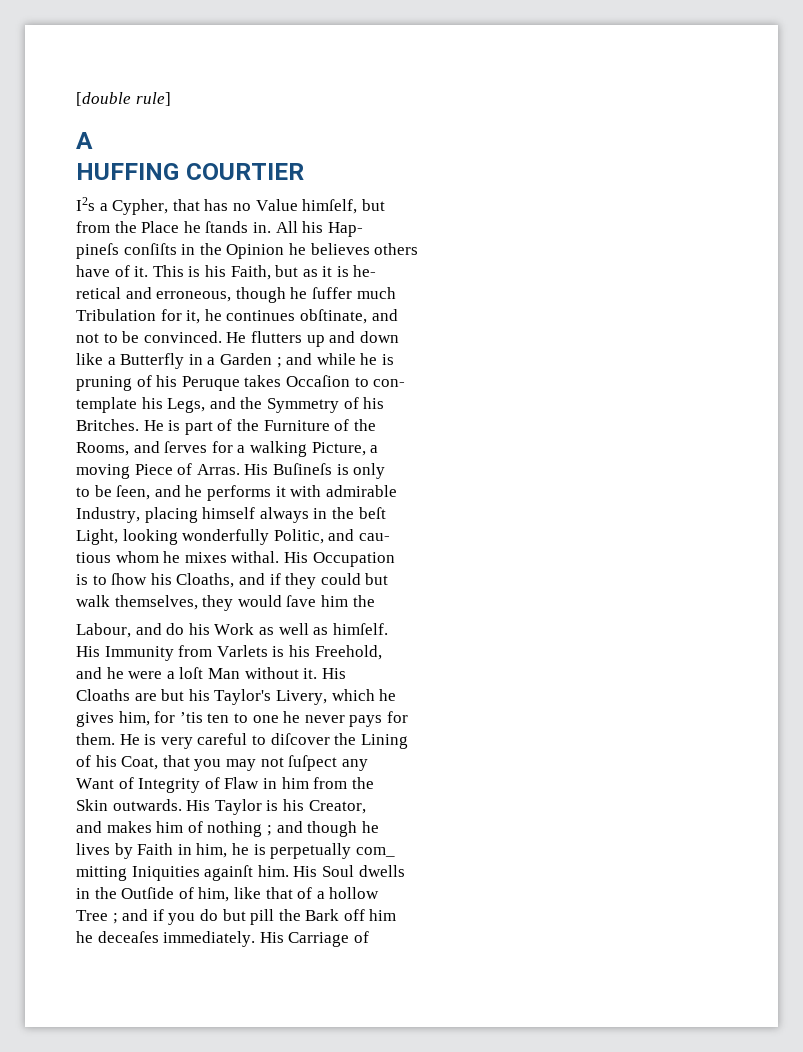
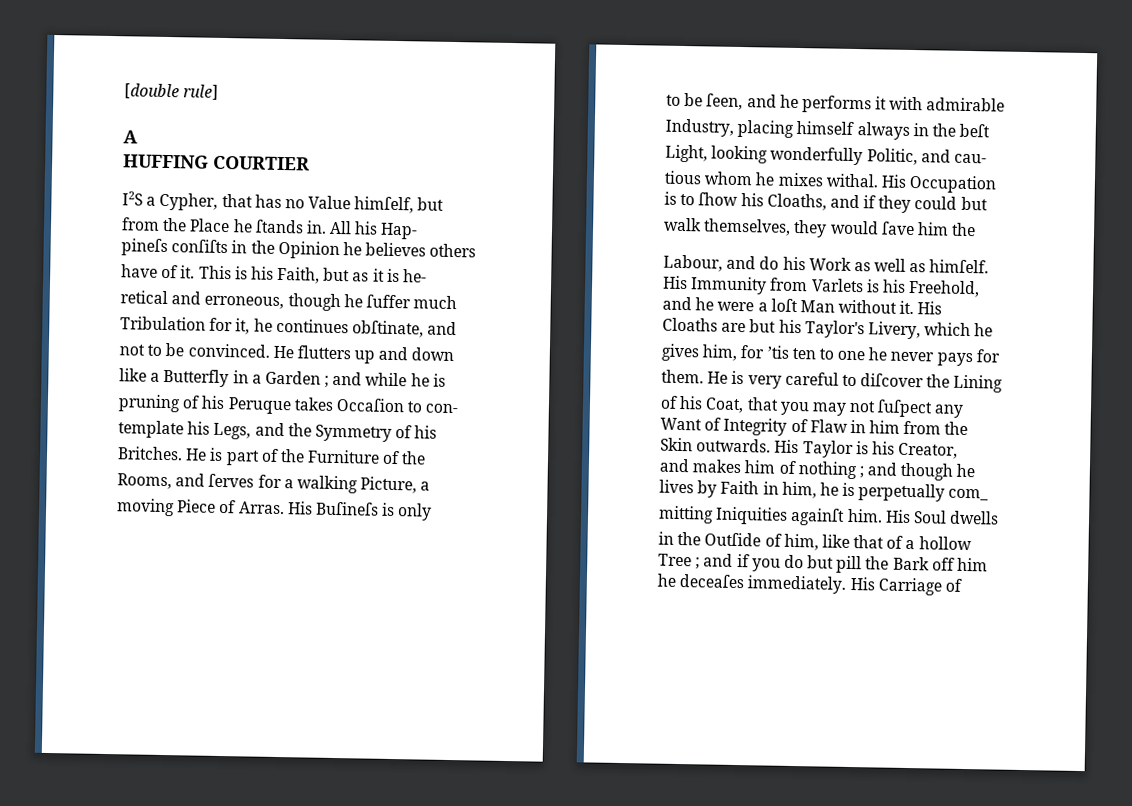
[76,197,95,211] I2s -> [122,191,143,206] I2S

